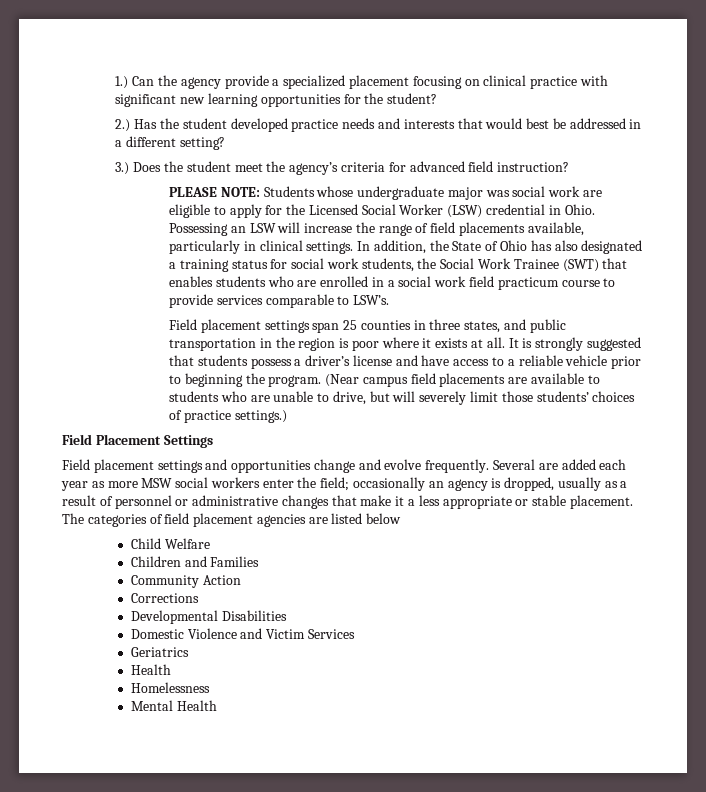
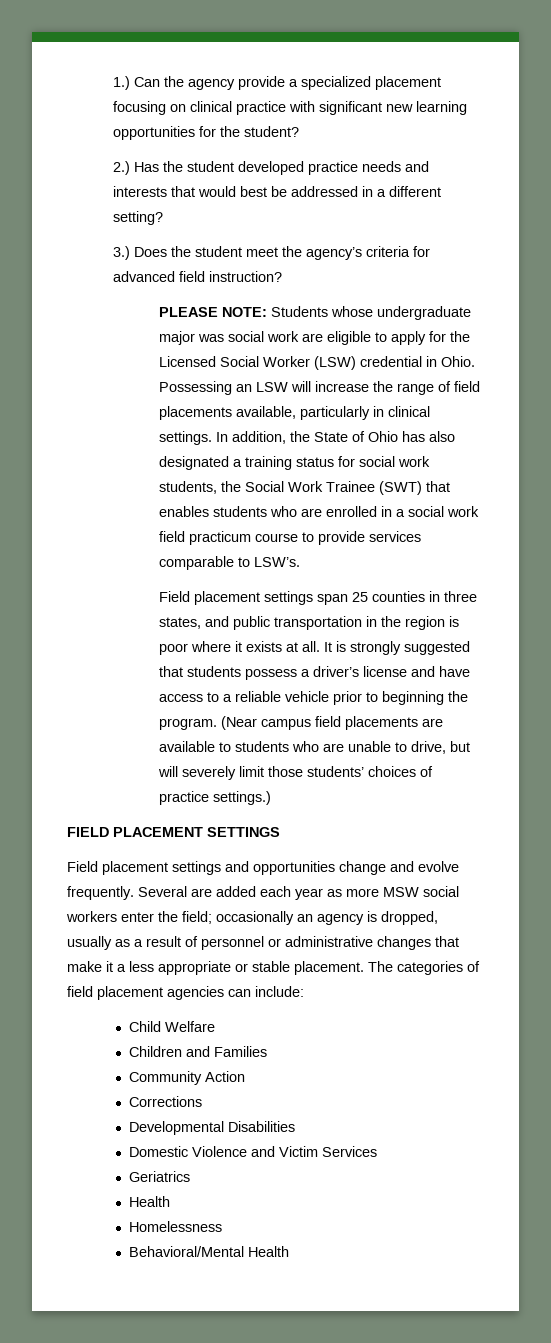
[62,434,213,448] Field Placement Settings -> [67,827,280,837] FIELD PLACEMENT SETTINGS
[308,513,402,524] are listed below -> [228,986,304,997] can include:
[130,700,173,711] Mental -> [129,1246,245,1257] Behavioral/Mental

